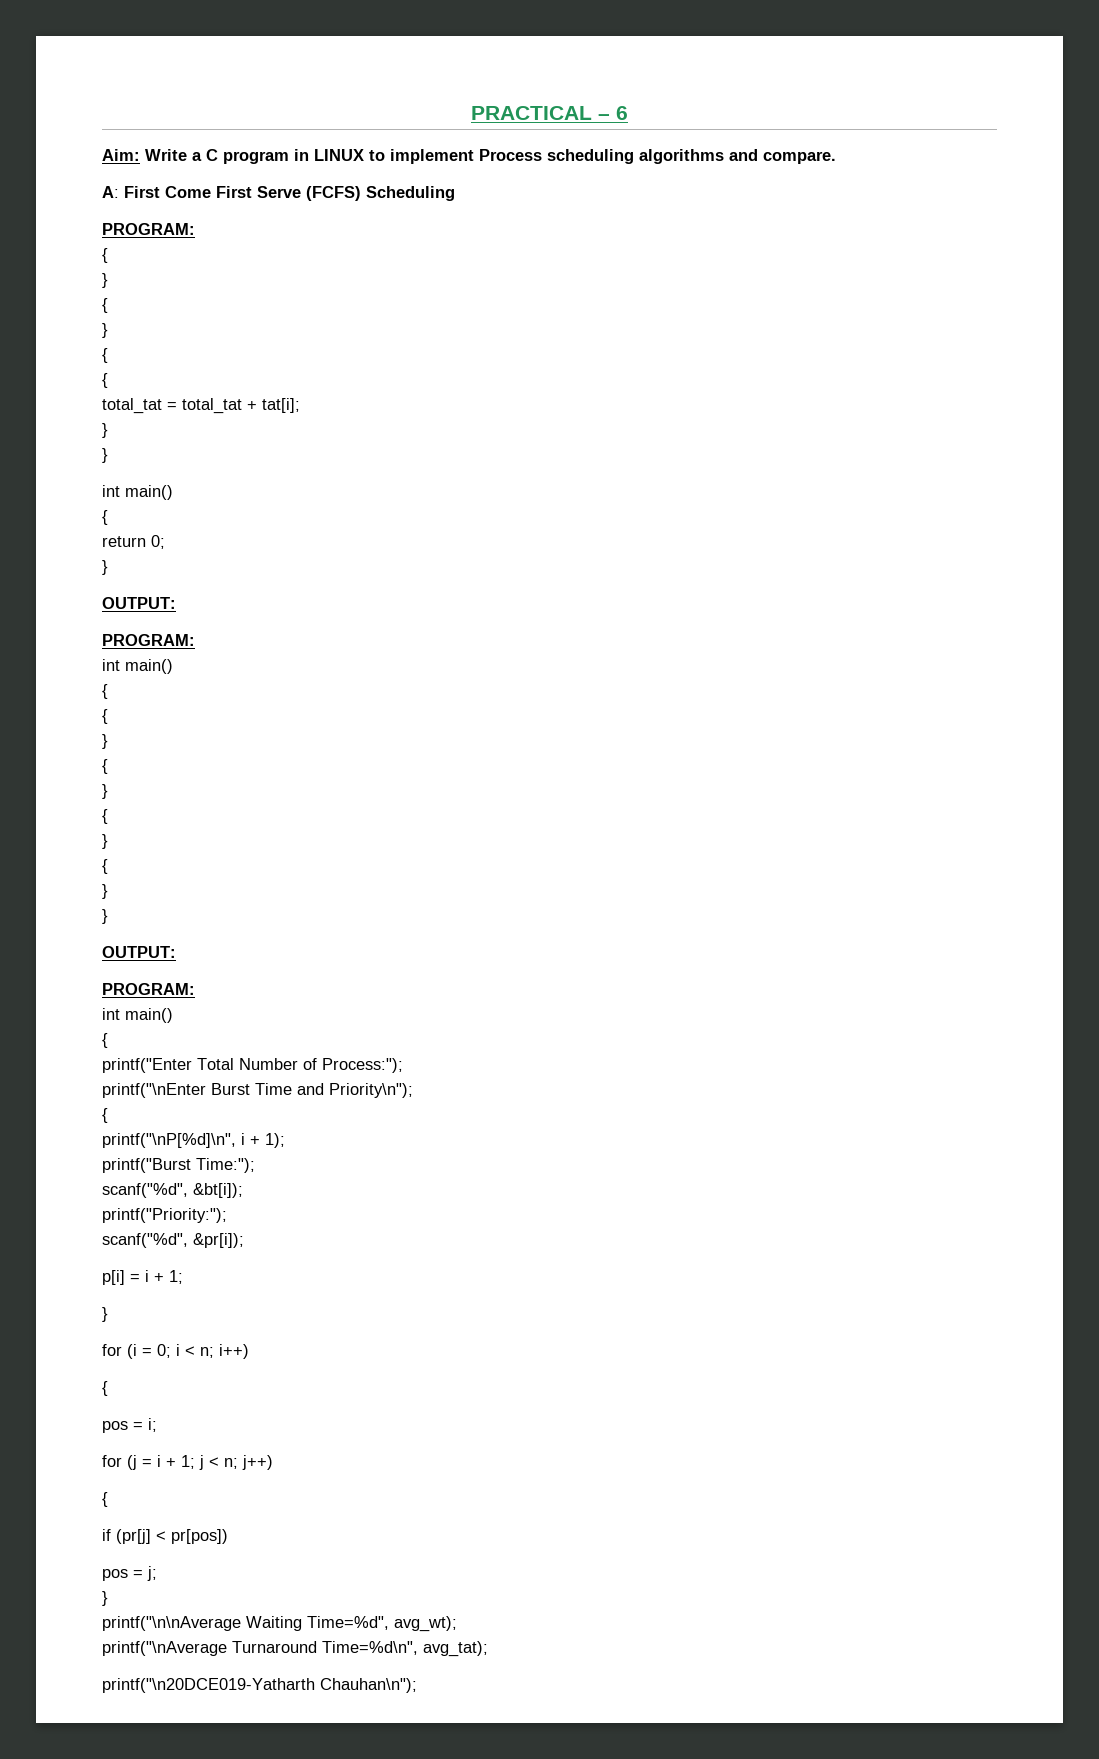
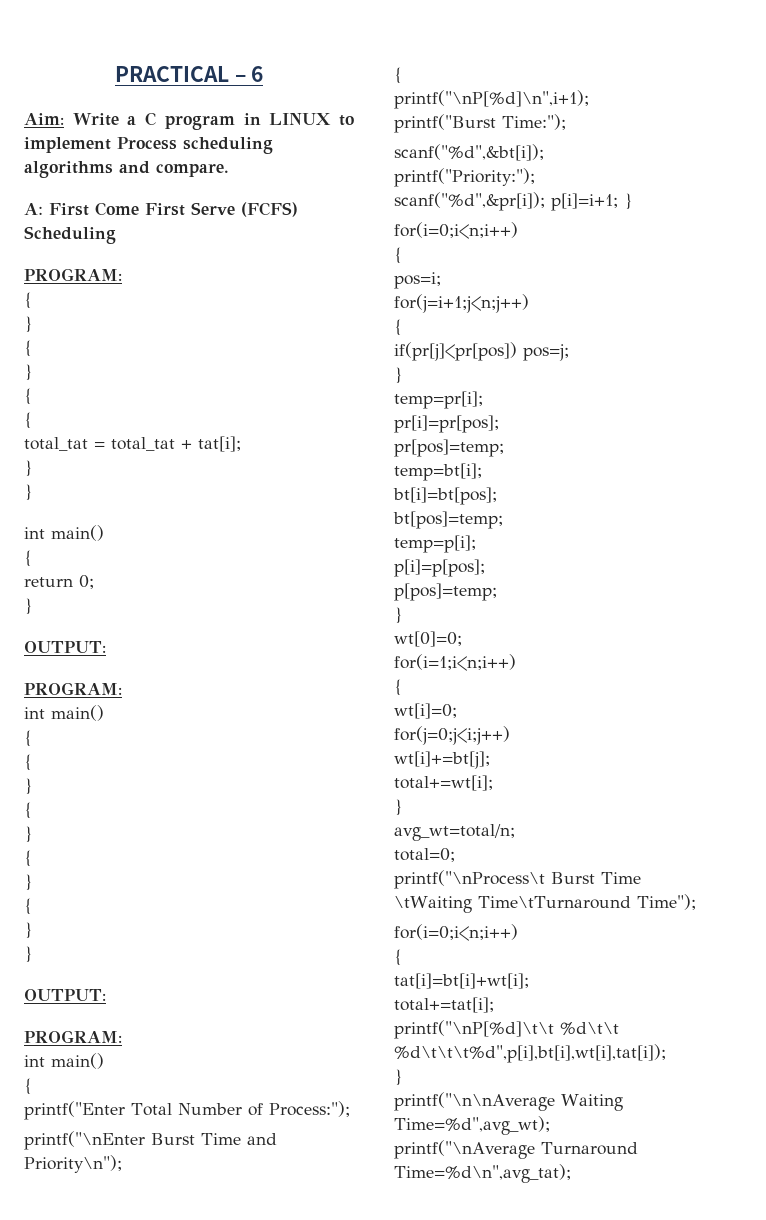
[102,1133,285,1148] printf("\nP[%d]\n", i + 1); -> [394,90,589,109] printf("\nP[%d]\n",i+1);
[102,1183,243,1198] scanf("%d", &bt[i]); -> [394,144,544,161] scanf("%d",&bt[i]);
[102,1233,244,1248] [102,1270,183,1285] [102,1307,108,1322] [102,1344,249,1359] [102,1381,108,1396] [102,1418,157,1433] [102,1455,273,1470] [102,1492,108,1507] [102,1529,228,1544] [102,1566,157,1581] scanf("%d", &pr[i]); // p[i] = i + 1; // } // for (i = 0; i < n; i++) // { // pos = i; // for (j = i + 1; j < n; j++) // { // if (pr[j] < pr[pos]) // pos = j; -> [394,192,633,211] [394,222,518,239] [394,247,403,264] [394,272,441,289] [394,294,529,313] [394,319,403,336] [394,342,569,361] [394,367,403,384] [394,391,483,409] [394,415,499,433] [394,439,504,457] [394,463,482,481] [393,487,497,505] [393,511,503,529] [394,535,476,553] [394,559,485,577] [394,583,497,601] [394,607,403,624] [394,631,462,647] [394,654,516,671] [394,679,403,696] [394,703,457,719] [394,726,510,745] [394,751,490,769] [394,775,493,791] [394,799,403,816] [394,824,515,841] [394,848,455,862] [394,870,641,889] [394,894,696,913] [394,924,518,941] [394,949,403,966] [394,973,529,989] [394,997,494,1013] [394,1020,619,1039] [394,1044,666,1063] scanf("%d",&pr[i]); p[i]=i+1; } // for(i=0;i<n;i++) // { // pos=i; // for(j=i+1;j<n;j++) // { // if(pr[j]<pr[pos]) pos=j; // } // temp=pr[i]; // pr[i]=pr[pos]; // pr[pos]=temp; // temp=bt[i]; // bt[i]=bt[pos]; // bt[pos]=temp; // temp=p[i]; // p[i]=p[pos]; // p[pos]=temp; // } // wt[0]=0; // for(i=1;i<n;i++) // { // wt[i]=0; // for(j=0;j<i;j++) // wt[i]+=bt[j]; // total+=wt[i]; // } // avg_wt=total/n; // total=0; // printf("\nProcess\t Burst Time \tWaiting Time\tTurnaround Time"); // for(i=0;i<n;i++) // { // tat[i]=bt[i]+wt[i]; // total+=tat[i]; // printf("\nP[%d]\t\t %d\t\t %d\t\t\t%d",p[i],bt[i],wt[i],tat[i]);
[307,1616,457,1632] Time=%d", avg_wt); -> [394,1116,550,1135] Time=%d",avg_wt);
[322,1641,488,1657] [102,1678,417,1693] Time=%d\n", avg_tat); // printf("\n20DCE019-Yatharth Chauhan\n"); -> [394,1164,571,1183] Time=%d\n",avg_tat);

